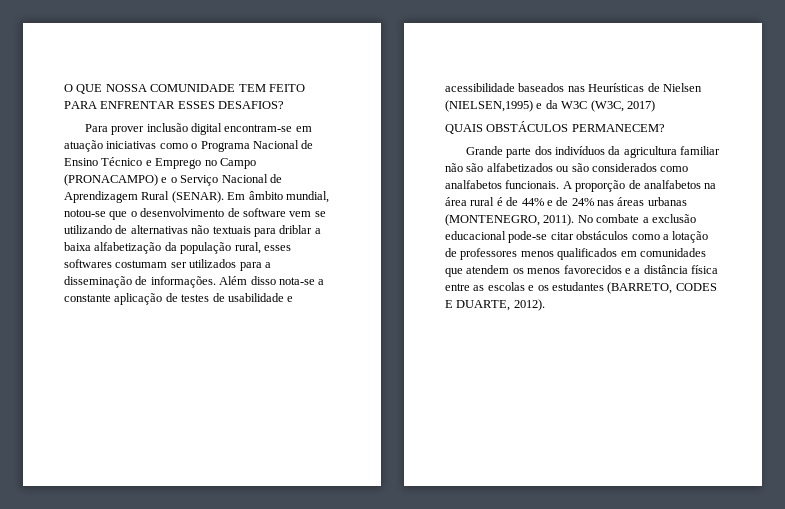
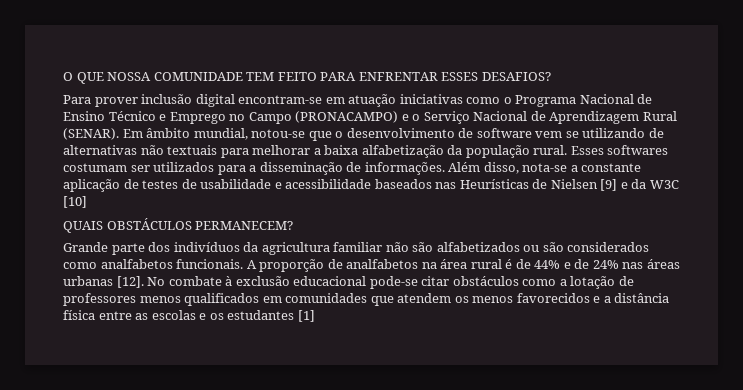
[279,225,313,234] driblar -> [252,145,311,155] melhorar
[234,242,291,254] rural, esses -> [533,145,604,155] rural. Esses
[250,276,276,285] disso -> [483,162,519,174] disso,
[445,100,533,112] (NIELSEN,1995) -> [600,179,618,191] [9]
[590,100,655,112] (W3C, 2017) -> [63,196,87,208] [10]
[445,214,575,226] (MONTENEGRO, 2011). -> [116,276,144,288] [12].
[642,217,649,223] a -> [225,276,233,286] à
[607,282,717,294] [445,299,545,311] (BARRETO, CODES E DUARTE, 2012). -> [297,310,315,322] [1]

